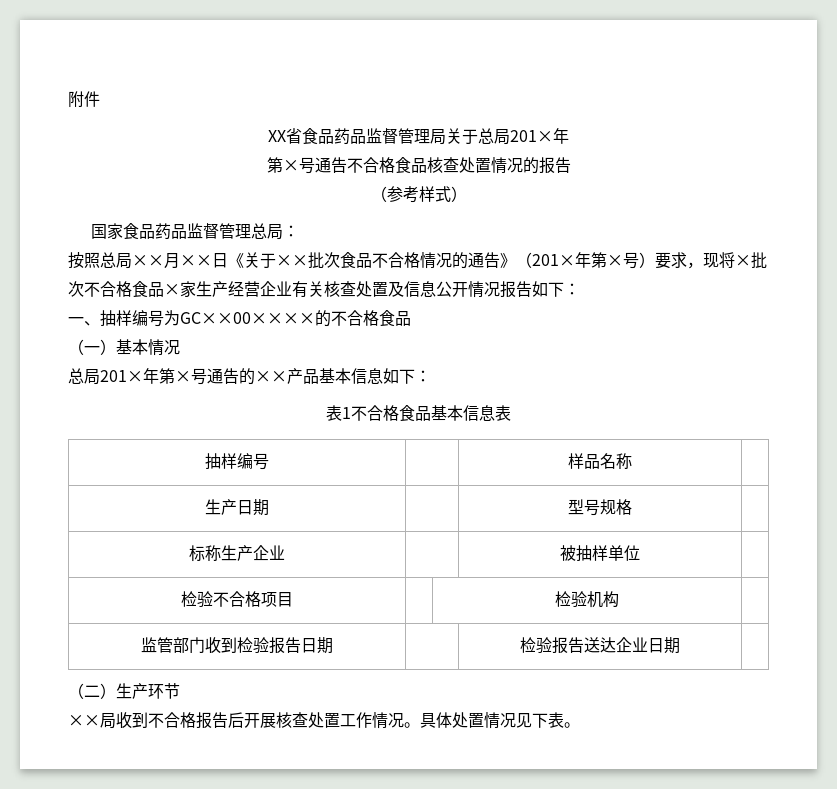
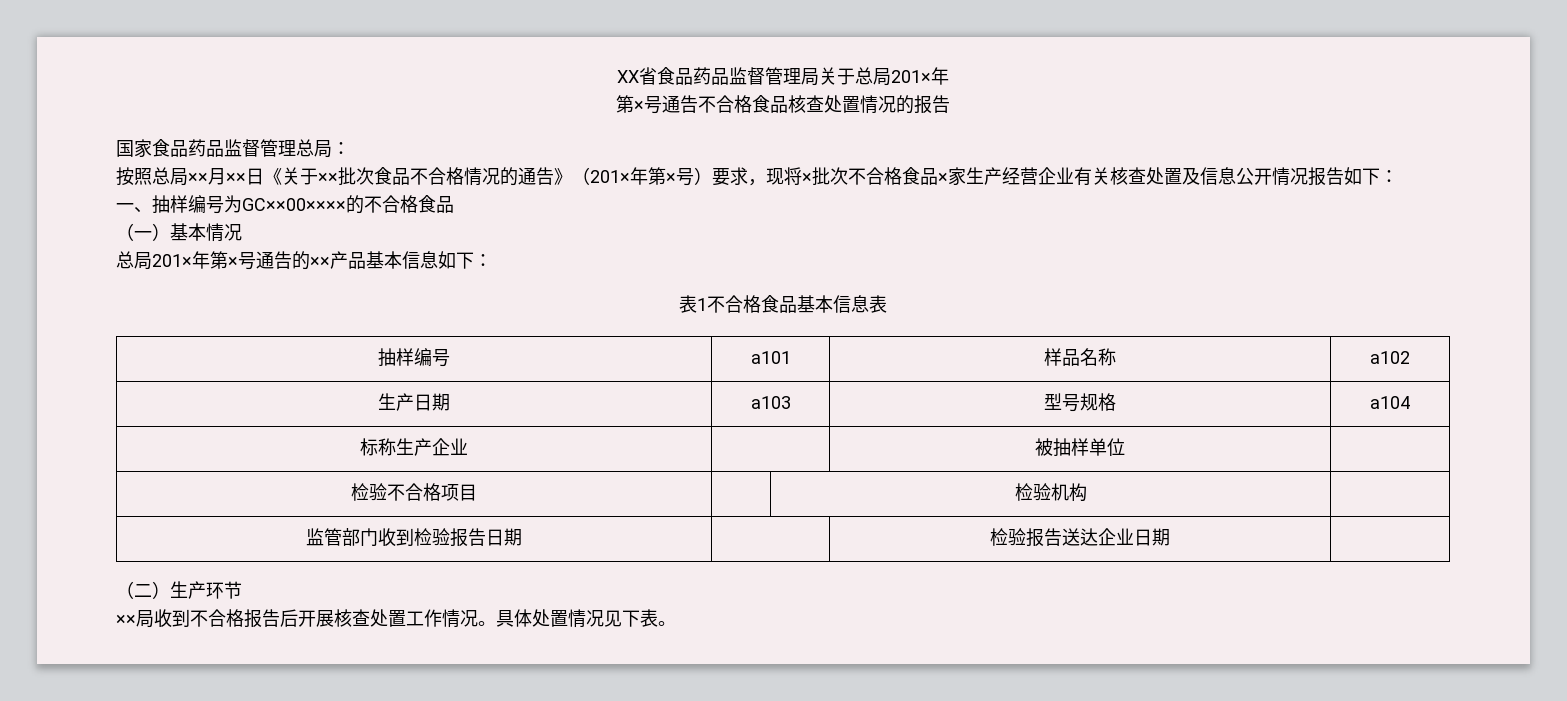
[68,91,100,108] 附件 // -> (617, 76) none
[370,186,467,203] // （参考样式） -> (950, 104) none
(269, 461) none -> [750,351,791,364] a101
(632, 461) none -> [1370,351,1410,364] a102
(269, 507) none -> [750,396,791,409] a103
(632, 507) none -> [1370,396,1410,409] a104

